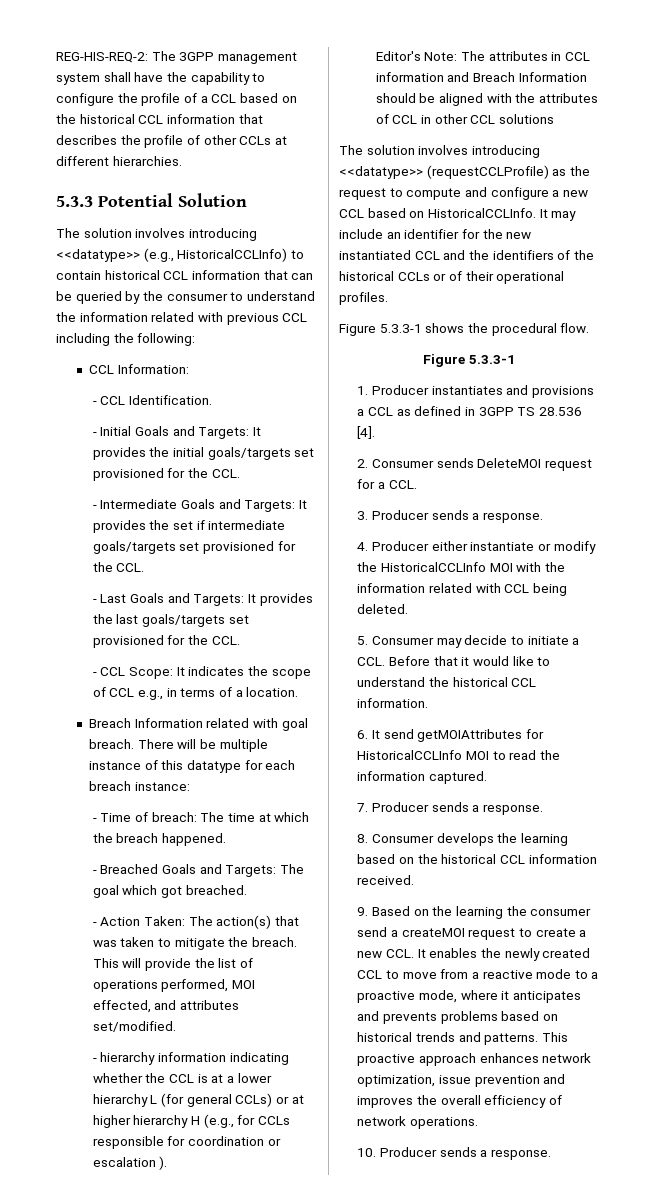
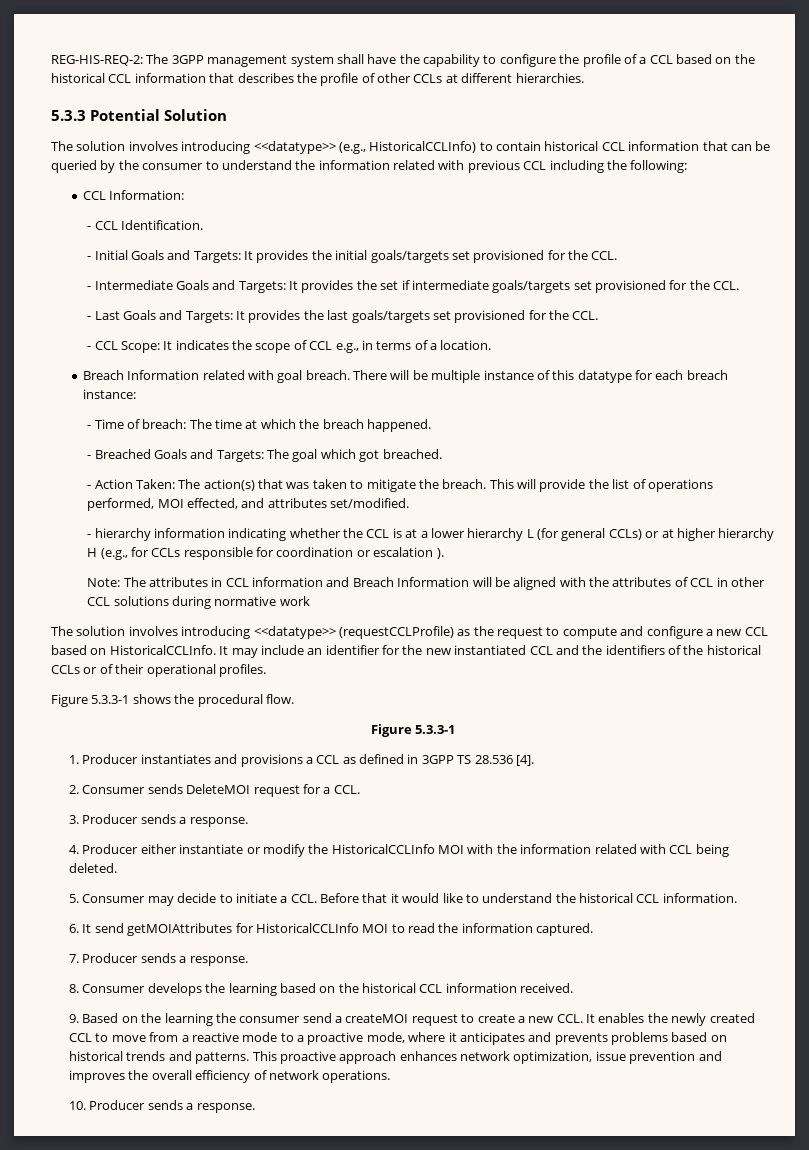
[375,51,421,61] Editor's -> (444, 553) none
[375,93,416,103] should -> [472,577,492,587] will
(554, 119) none -> [171,596,310,609] during normative work

